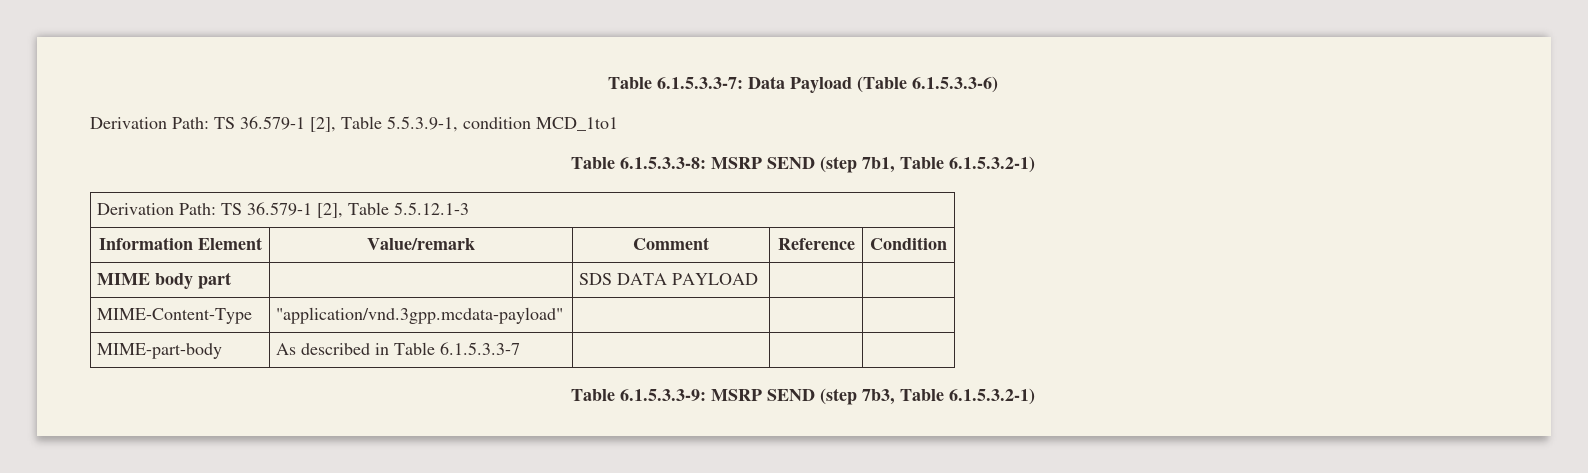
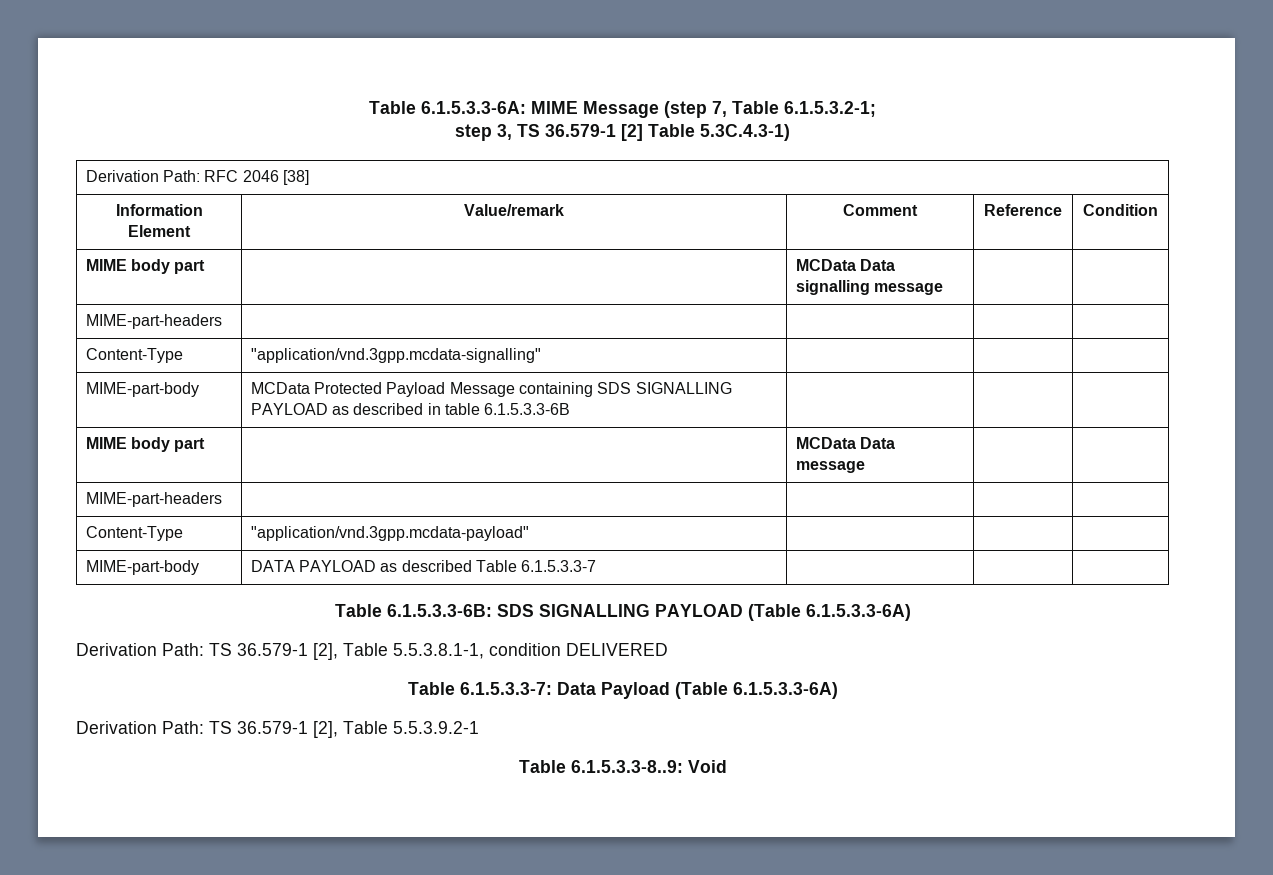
[607,76,998,93] [90,116,618,132] [570,156,1035,173] [97,202,470,218] Table 6.1.5.3.3-7: Data Payload (Table 6.1.5.3.3-6) // Derivation Path: TS 36.579-1 [2], Table 5.5.3.9-1, condition MCD_1to1 // Table 6.1.5.3.3-8: MSRP SEND (step 7b1, Table 6.1.5.3.2-1) // Derivation Path: TS 36.579-1 [2], Table 5.5.12.1-3 -> [369,101,876,118] [455,124,790,141] [85,170,310,185] Table 6.1.5.3.3-6A: MIME Message (step 7, Table 6.1.5.3.2-1; // step 3, TS 36.579-1 [2] Table 5.3C.4.3-1) // Derivation Path: RFC 2046 [38]
[579,273,759,285] [97,308,253,324] [276,307,564,324] [97,343,223,359] [276,342,521,355] [570,388,1035,405] SDS DATA PAYLOAD | | // MIME-Content-Type | "application/vnd.3gpp.mcdata-payload" | | | // MIME-part-body | As described in Table 6.1.5.3.3-7 | | | // Table 6.1.5.3.3-9: MSRP SEND (step 7b3, Table 6.1.5.3.2-1) -> [795,259,896,271] [795,280,944,295] [85,314,222,329] [85,348,183,363] [250,348,541,363] [85,382,199,397] [250,382,732,397] [250,403,571,415] [85,437,206,452] [795,437,896,449] [795,461,865,473] [85,492,222,507] [85,526,183,541] [250,526,529,541] [85,560,199,575] [250,560,597,572] [334,604,911,621] [76,643,668,660] [407,682,838,699] [76,721,479,738] [518,760,727,773] MCData Data signalling message | | // MIME-part-headers | | | | // Content-Type | "application/vnd.3gpp.mcdata-signalling" | | | // MIME-part-body | MCData Protected Payload Message containing SDS SIGNALLING PAYLOAD as described in table 6.1.5.3.3-6B | | | // MIME body part | | MCData Data message | | // MIME-part-headers | | | | // Content-Type | "application/vnd.3gpp.mcdata-payload" | | | // MIME-part-body | DATA PAYLOAD as described Table 6.1.5.3.3-7 | | | // Table 6.1.5.3.3-6B: SDS SIGNALLING PAYLOAD (Table 6.1.5.3.3-6A) // Derivation Path: TS 36.579-1 [2], Table 5.5.3.8.1-1, condition DELIVERED // Table 6.1.5.3.3-7: Data Payload (Table 6.1.5.3.3-6A) // Derivation Path: TS 36.579-1 [2], Table 5.5.3.9.2-1 // Table 6.1.5.3.3-8..9: Void

